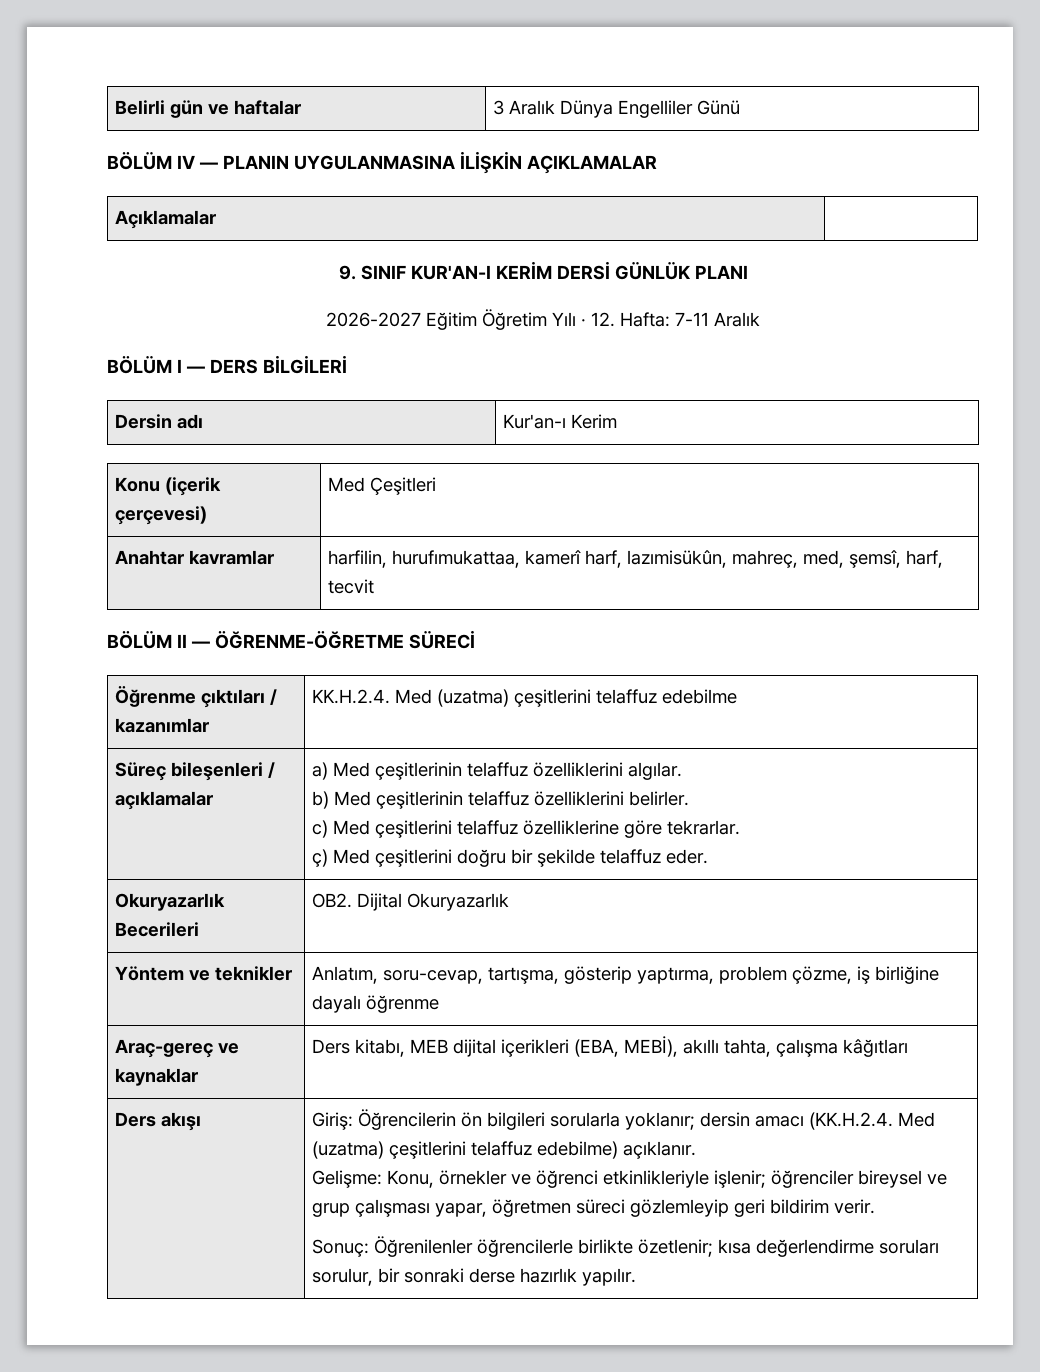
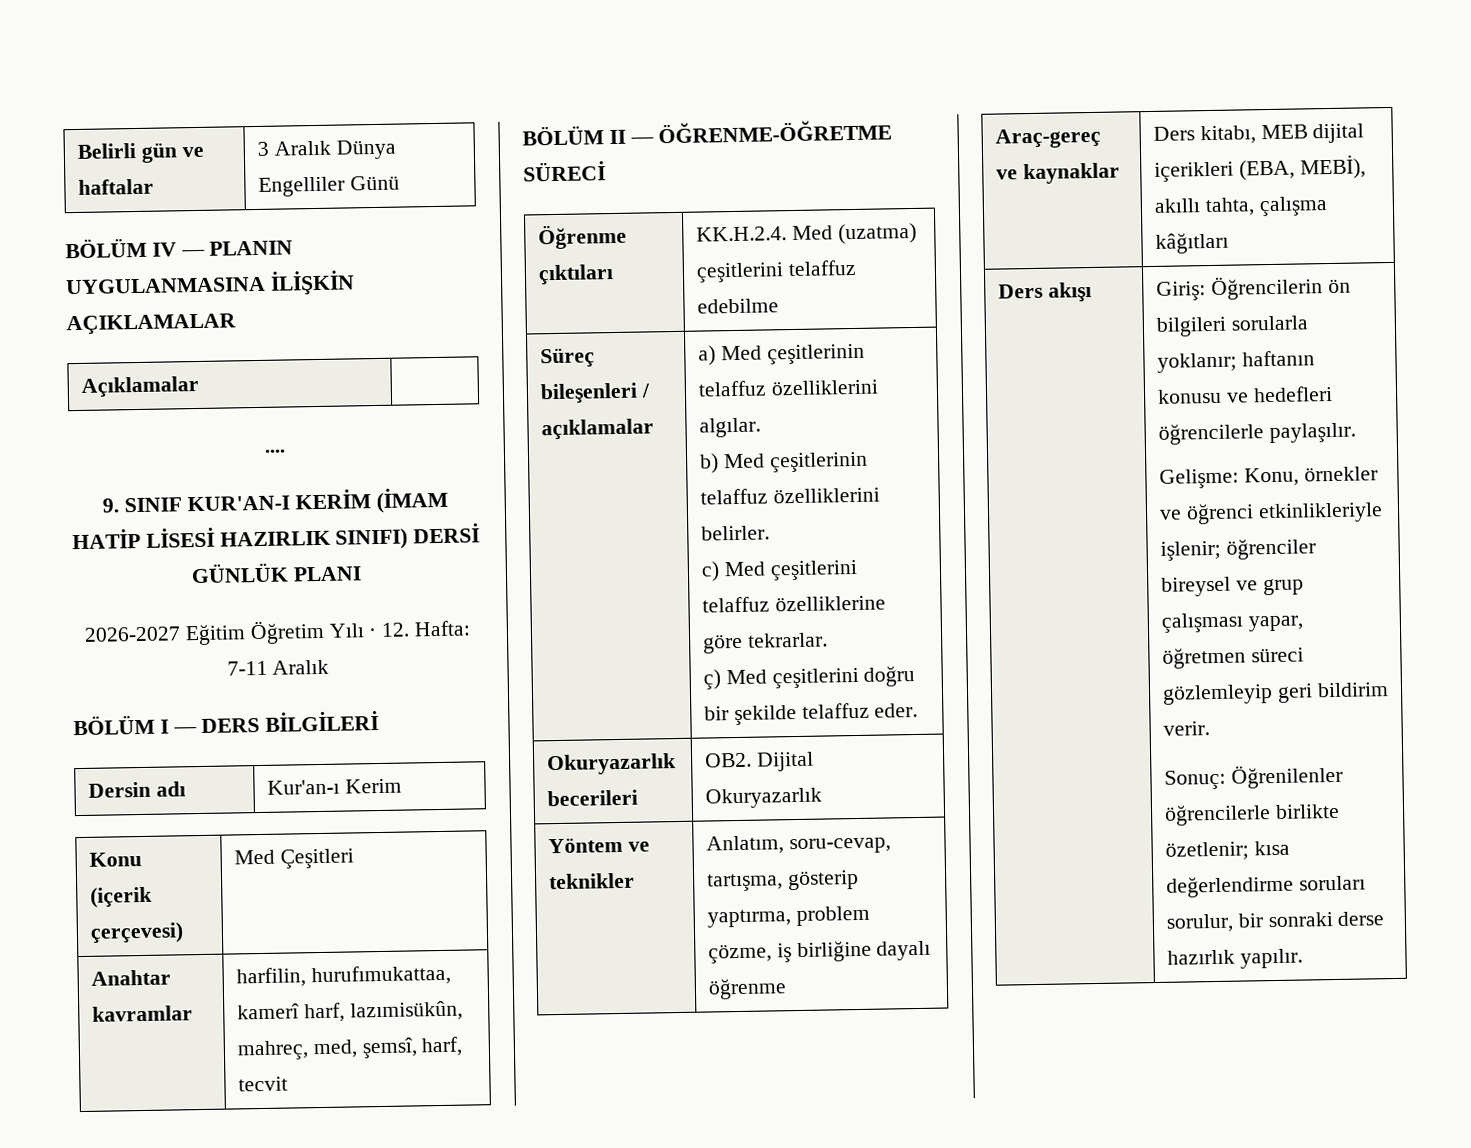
(216, 219) none -> [263,449,285,453] // ....
(552, 270) none -> [375,487,448,514] [71,527,409,550] (İMAM HATİP LİSESİ HAZIRLIK SINIFI)
[269,689,277,705] [114,718,209,733] / kazanımlar -> (615, 274) none
[114,922,199,937] Becerileri -> [547,789,639,807] becerileri
[699,1112,935,1130] [311,1141,696,1159] dersin amacı (KK.H.2.4. Med (uzatma) çeşitlerini telaffuz edebilme) açıklanır. -> [1241,350,1315,367] [1157,385,1333,404] [1158,422,1356,445] haftanın konusu ve hedefleri öğrencilerle paylaşılır.

